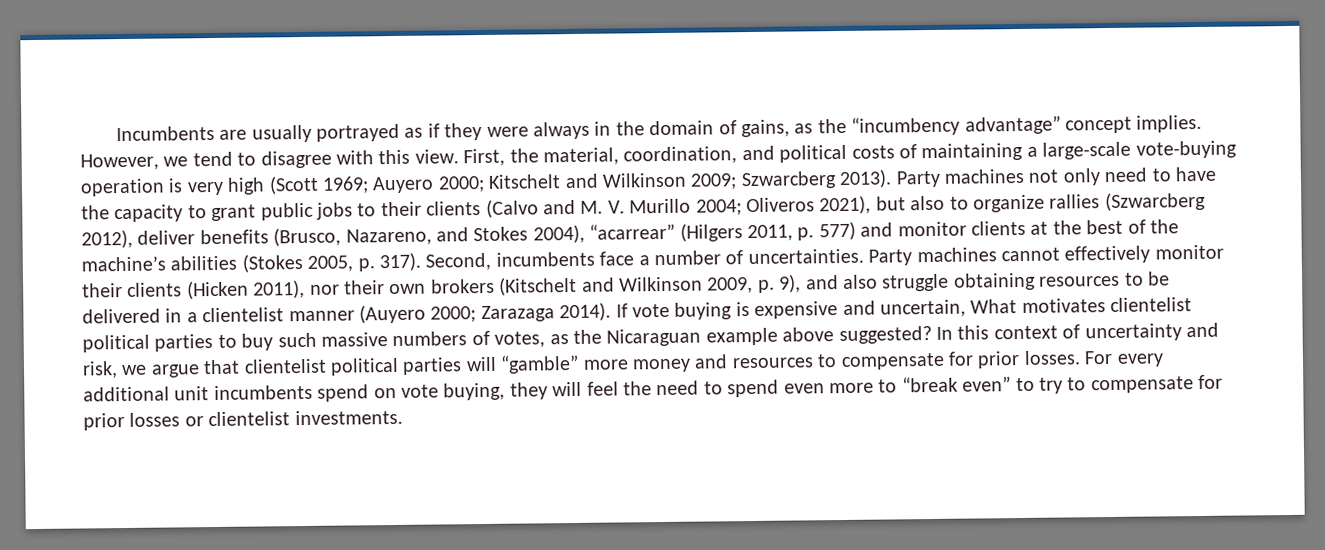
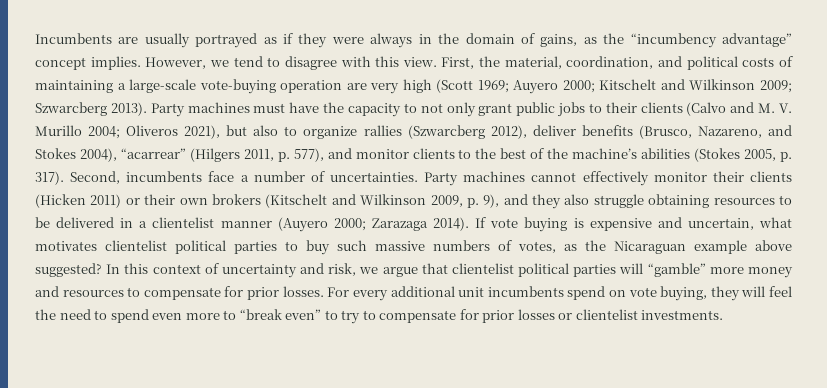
[168,178,184,193] is -> [346,83,367,90] are
[1028,167,1171,186] not only need to -> [253,103,286,113] must
(207, 212) none -> [420,102,476,117] not only
[818,221,856,241] 577) -> [293,148,324,162] 577),
[1030,221,1049,235] at -> [458,149,472,159] to
[253,279,340,299] 2011), nor -> [90,194,140,208] 2011) or
(839, 282) none -> [532,194,562,209] they
[970,299,1018,314] What -> [759,217,793,228] what

